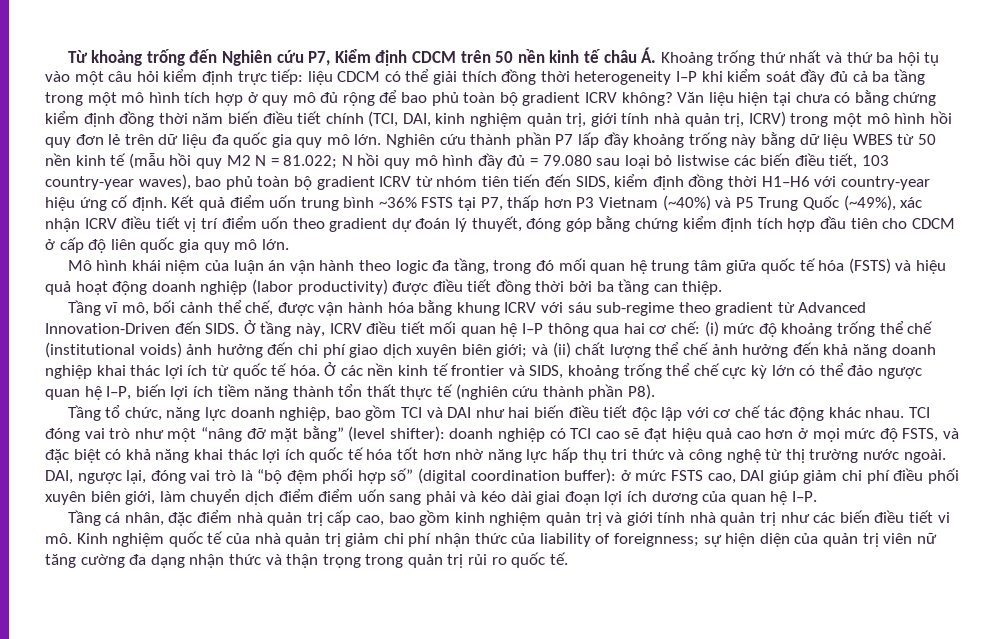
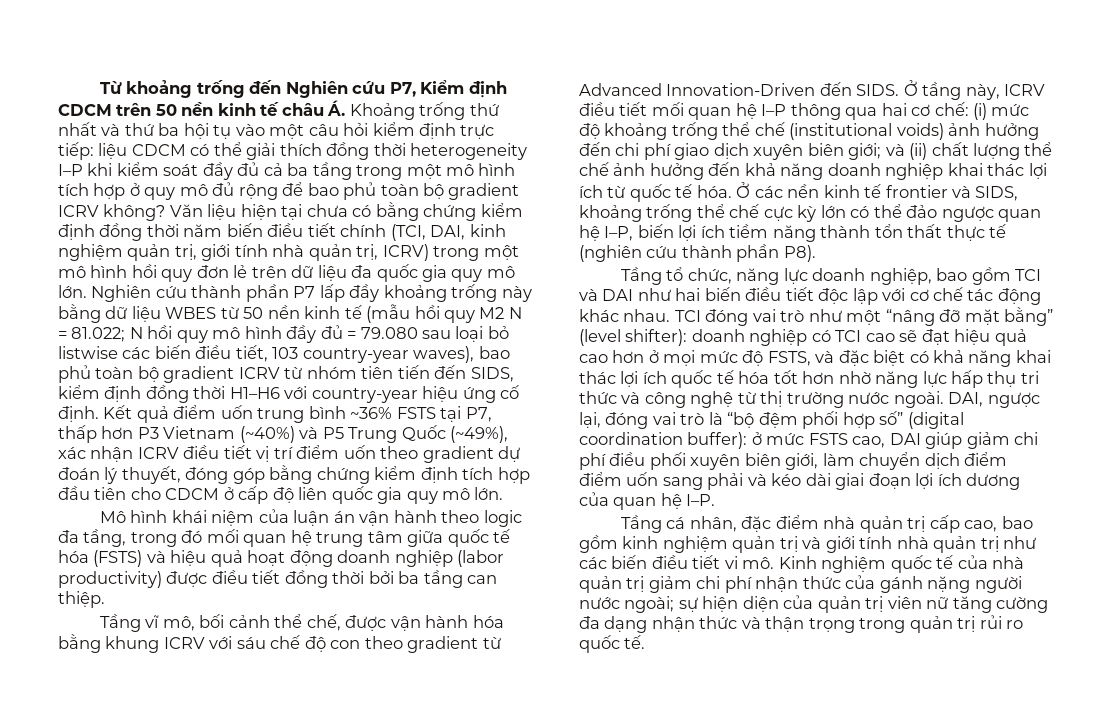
[596,302,675,316] sub-regime -> [270,635,361,652] chế độ con
[539,533,700,547] liability of foreignness; -> [879,576,1022,593] [579,596,675,613] gánh nặng người nước ngoài;

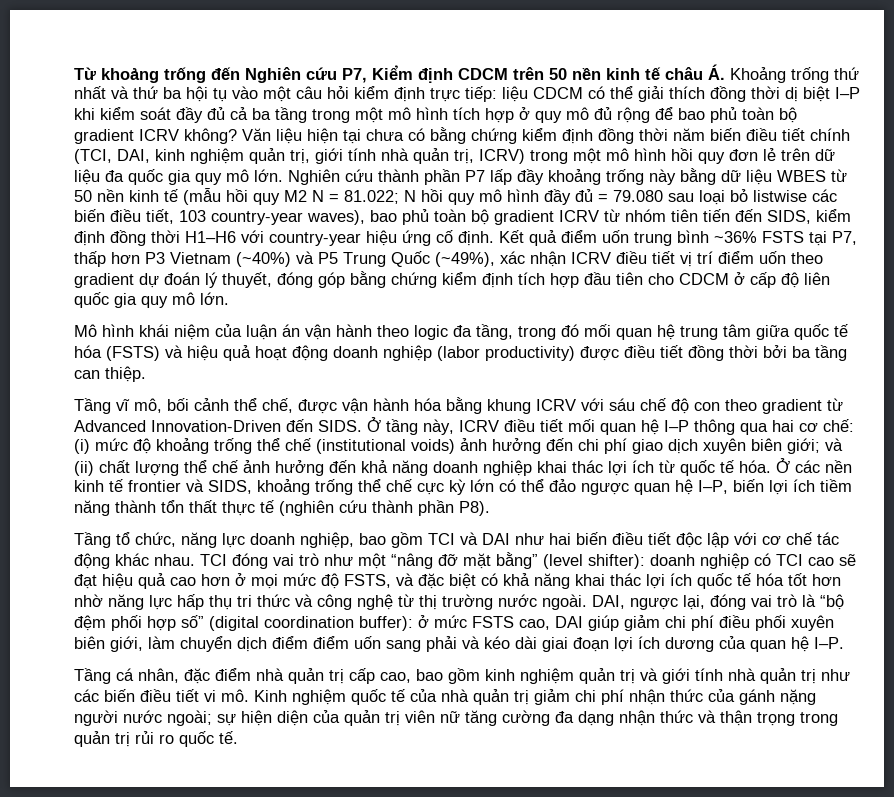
[410,143,528,160] heterogeneity -> [785,86,830,102] dị biệt

